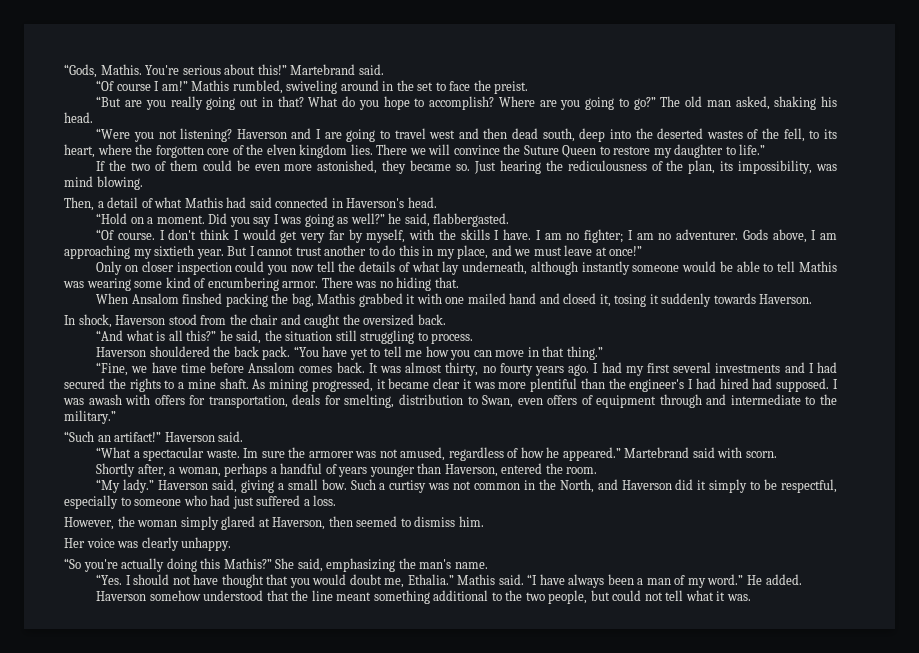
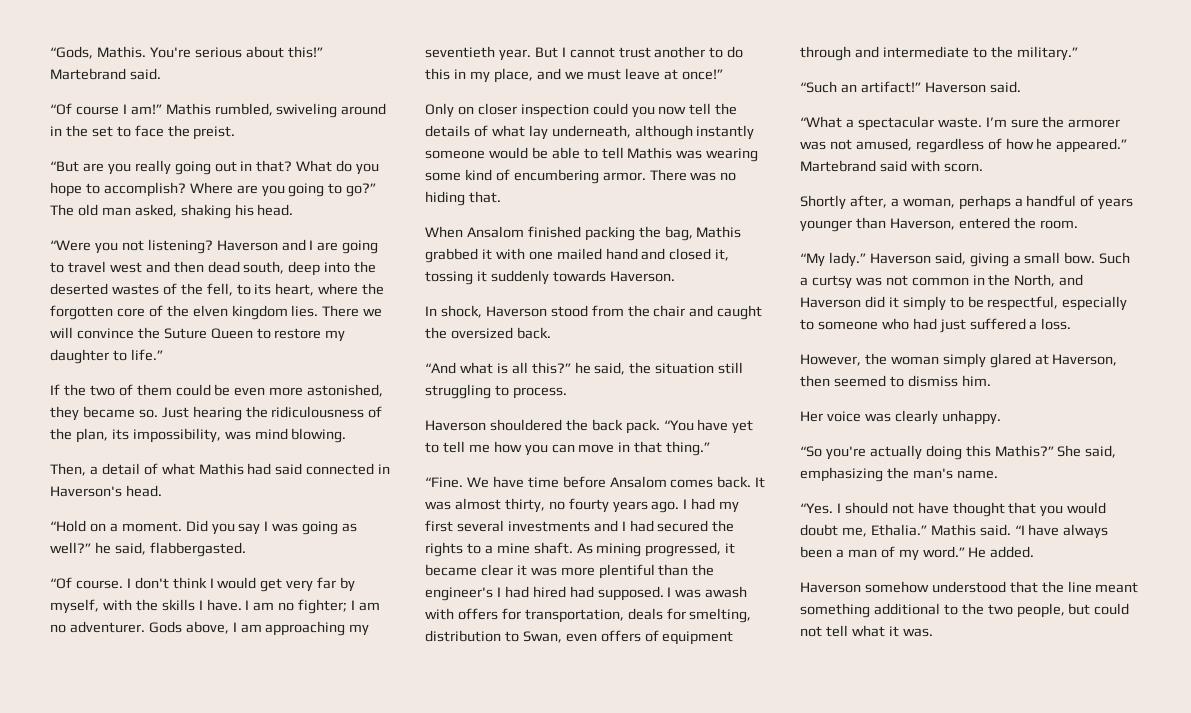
[567,160,647,171] rediculousness -> [271,406,365,418] ridiculousness
[154,245,195,256] sixtieth -> [425,46,495,58] seventieth
[182,293,223,304] finshed -> [527,226,581,238] finished
[614,294,647,307] tosing -> [425,271,473,285] tossing
[96,362,148,376] “Fine, we -> [425,477,489,488] “Fine. We
[243,448,259,458] Im -> [985,117,1007,127] I’m
[389,480,427,493] curtisy -> [811,275,852,289] curtsy

